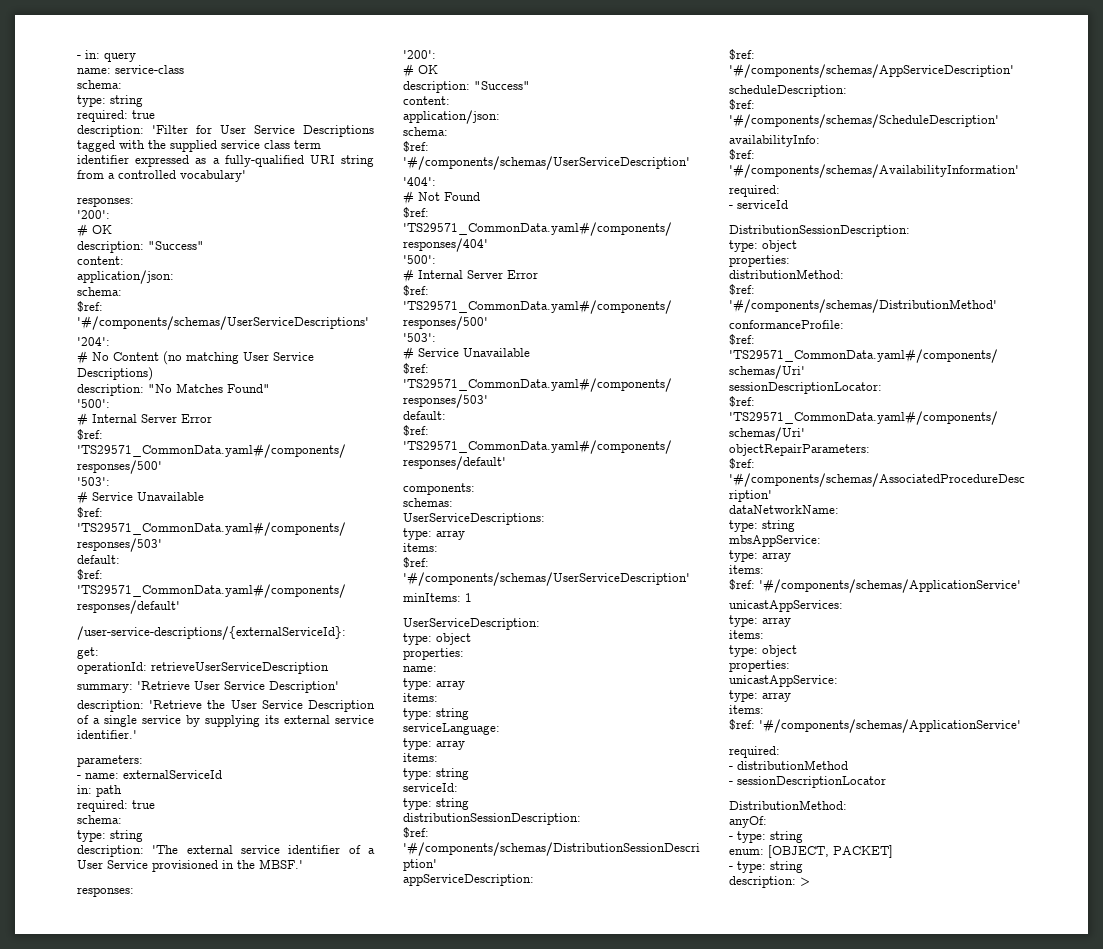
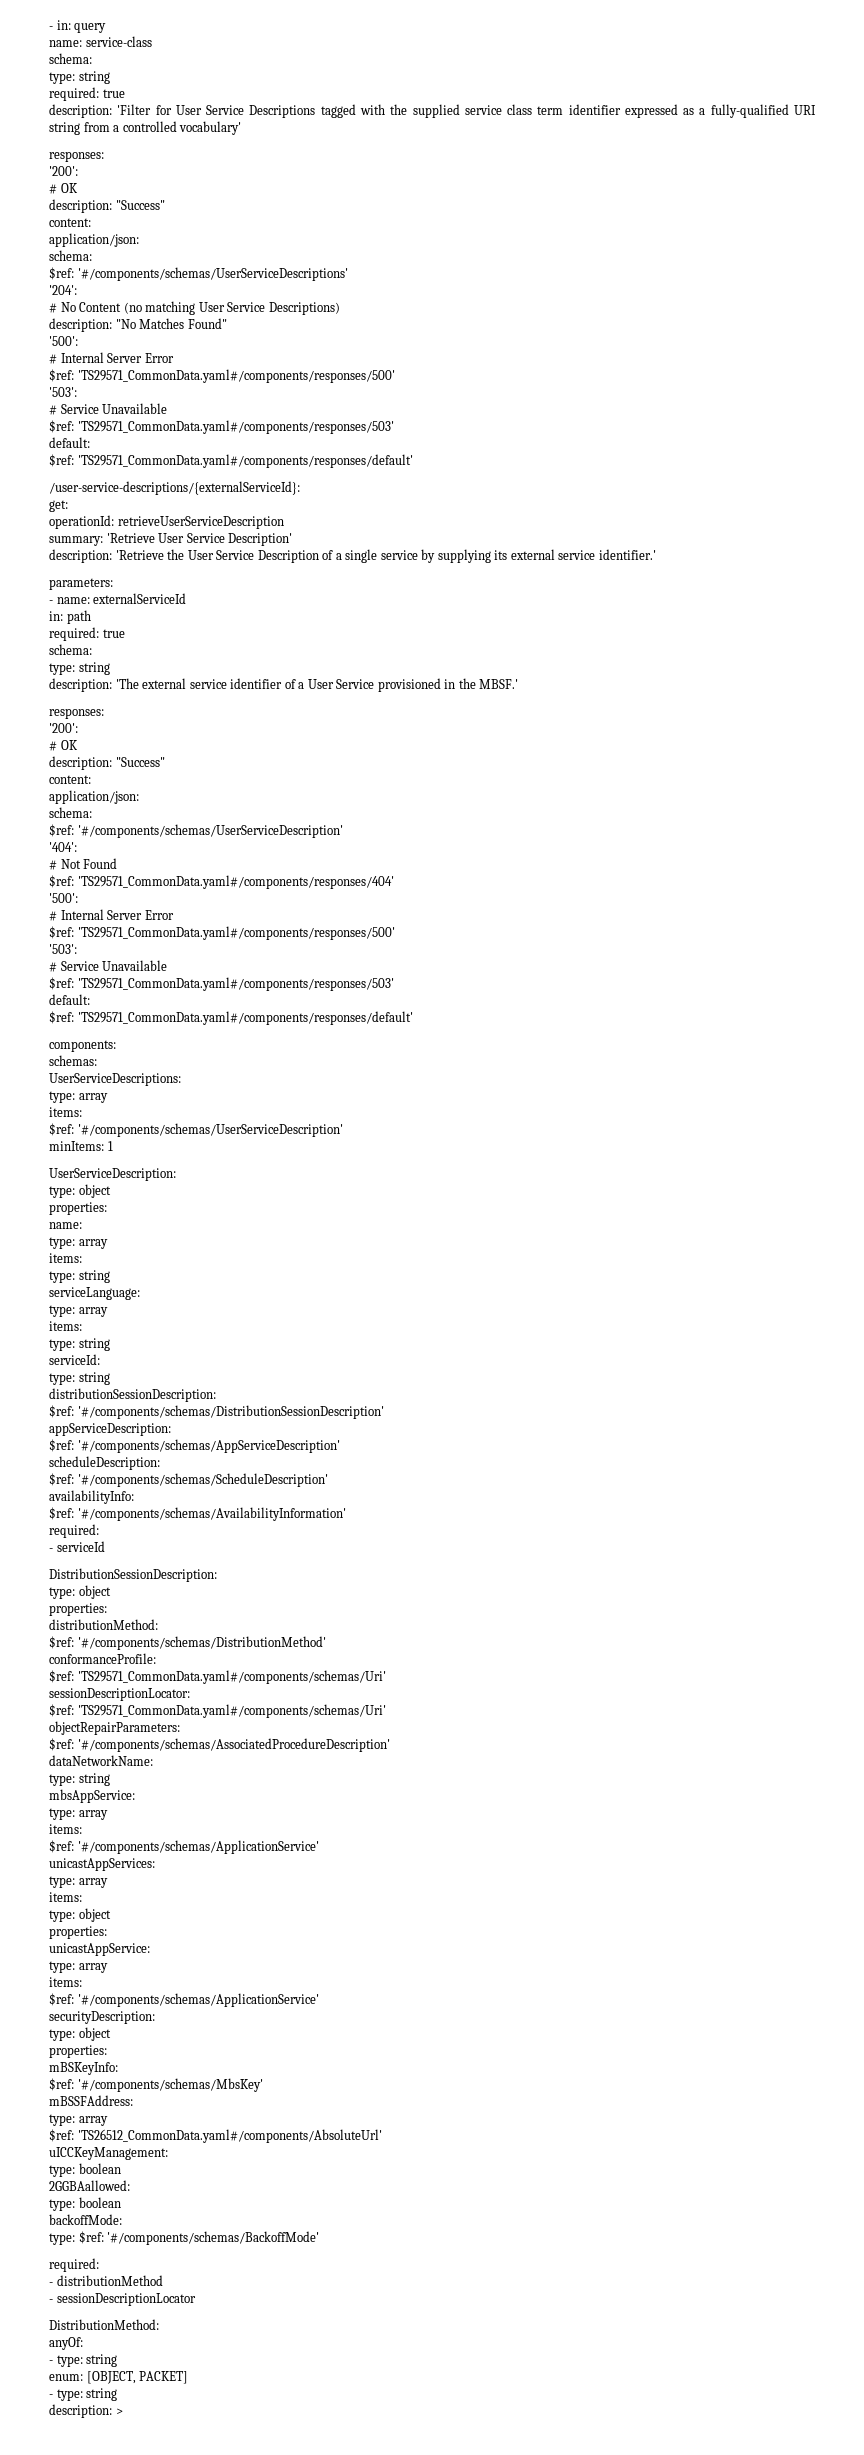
(1021, 726) none -> [49,2011,155,2024] [49,2027,111,2041] [49,2045,107,2058] [49,2062,118,2075] [49,2078,263,2092] [49,2095,133,2106] [49,2114,108,2126] [49,2129,382,2143] [49,2147,168,2160] [49,2163,121,2177] [49,2180,130,2191] [49,2197,121,2211] [49,2214,122,2225] [49,2231,320,2245] // securityDescription: // type: object // properties: // mBSKeyInfo: // $ref: '#/components/schemas/MbsKey' // mBSSFAddress: // type: array // $ref: 'TS26512_CommonData.yaml#/components/AbsoluteUrl' // uICCKeyManagement: // type: boolean // 2GGBAallowed: // type: boolean // backoffMode: // type: $ref: '#/components/schemas/BackoffMode'

